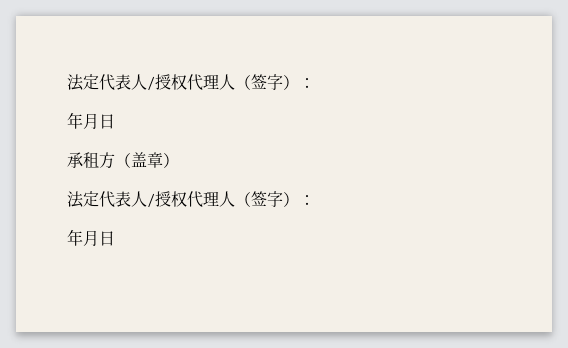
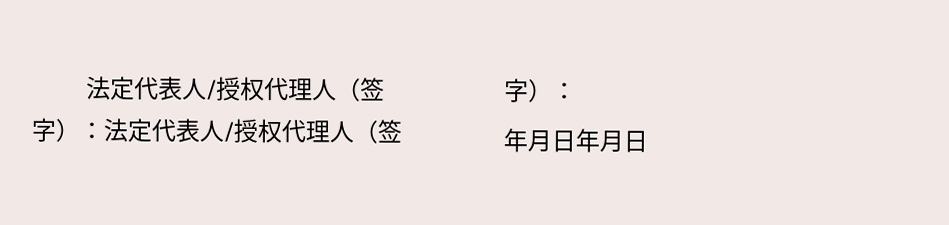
[67,74,315,91] [67,112,115,129] [67,152,179,169] [67,191,315,208] 法定代表人/授权代理人（签字）： // 年月日 // 承租方（盖章） // 法定代表人/授权代理人（签字）： // -> [85,76,385,102] [31,117,402,144] [504,78,577,103] [503,128,576,153] 法定代表人/授权代理人（签字）：法定代表人/授权代理人（签字）： // 年月日

